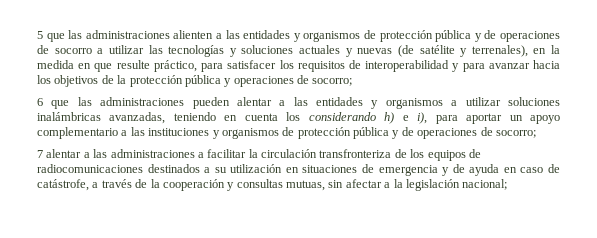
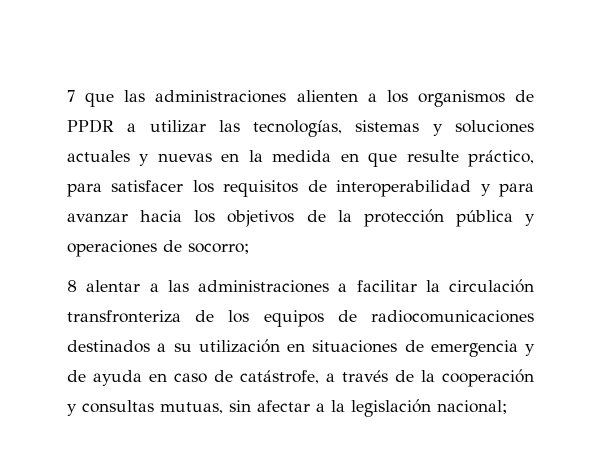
[37,31,43,39] 5 -> [67,90,75,102] 7
[225,30,561,42] [37,45,92,54] las entidades y organismos de protección pública y de operaciones de socorro -> [386,90,534,107] [67,119,114,133] los organismos de PPDR
[168,45,225,57] tecnologías -> [253,120,420,137] tecnologías, sistemas
[397,45,528,57] (de satélite y terrenales), -> (212, 157) none
[37,97,560,109] [37,112,560,124] [37,127,536,139] [37,150,43,158] 6 que las administraciones pueden alentar a las entidades y organismos a utilizar soluciones inalámbricas avanzadas, teniendo en cuenta los considerando h) e i), para aportar un apoyo complementario a las instituciones y organismos de protección pública y de operaciones de socorro; // 7 -> [67,280,77,292] 8

